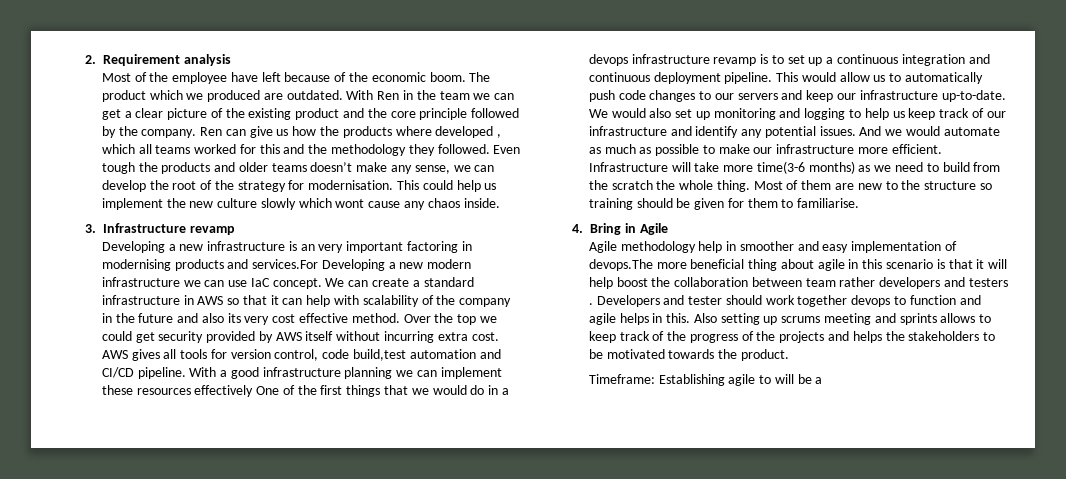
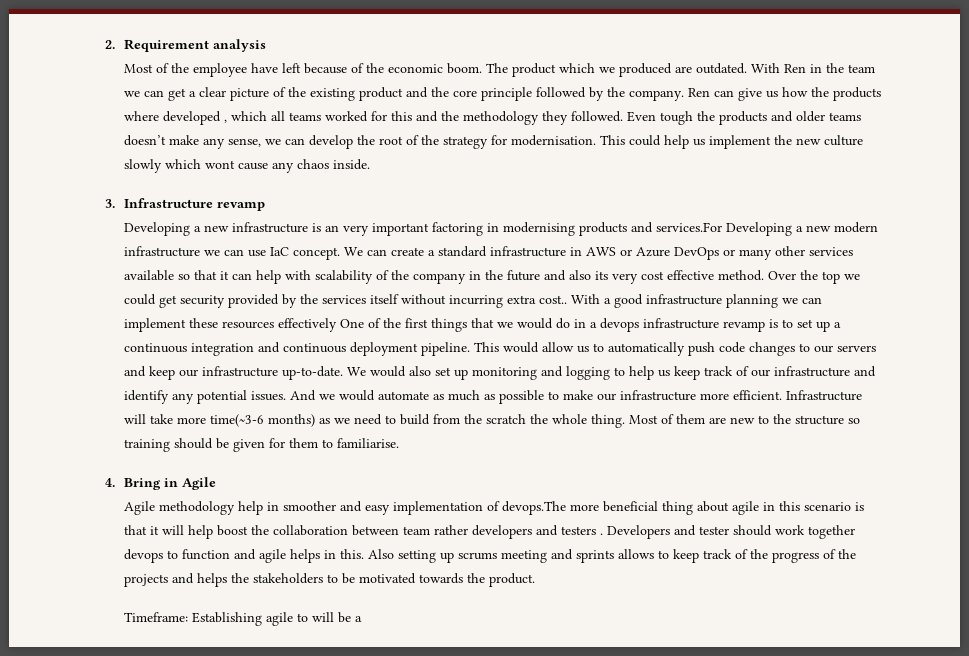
(224, 300) none -> [620,246,854,260] [124,270,175,281] or Azure DevOps or many other services available
[275,332,302,341] AWS -> [300,294,367,304] the services
[471,332,499,341] [101,349,501,361] [101,367,186,379] cost. AWS gives all tools for version control, code build,test automation and CI/CD pipeline. -> [539,295,568,304] cost..
[756,161,805,174] time(3-6 -> [210,414,265,427] time(~3-6

